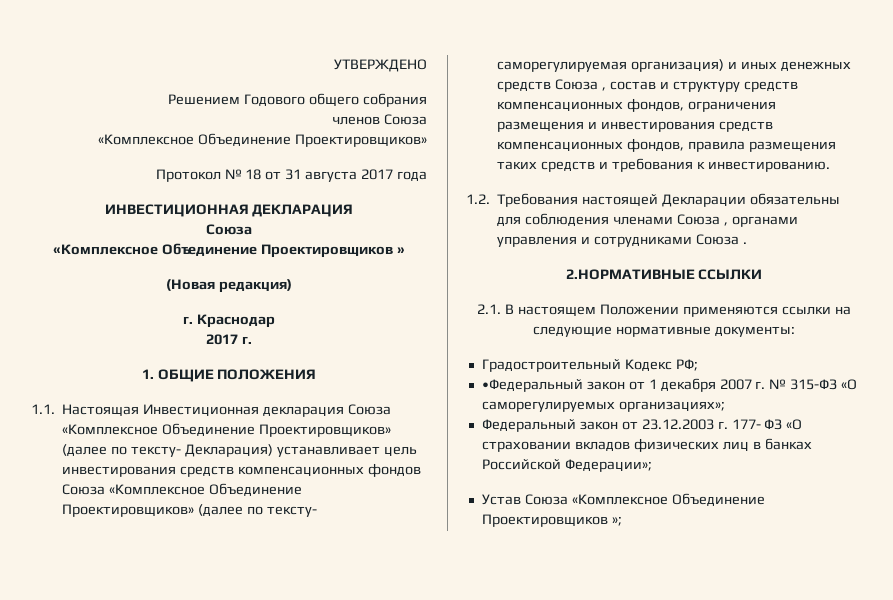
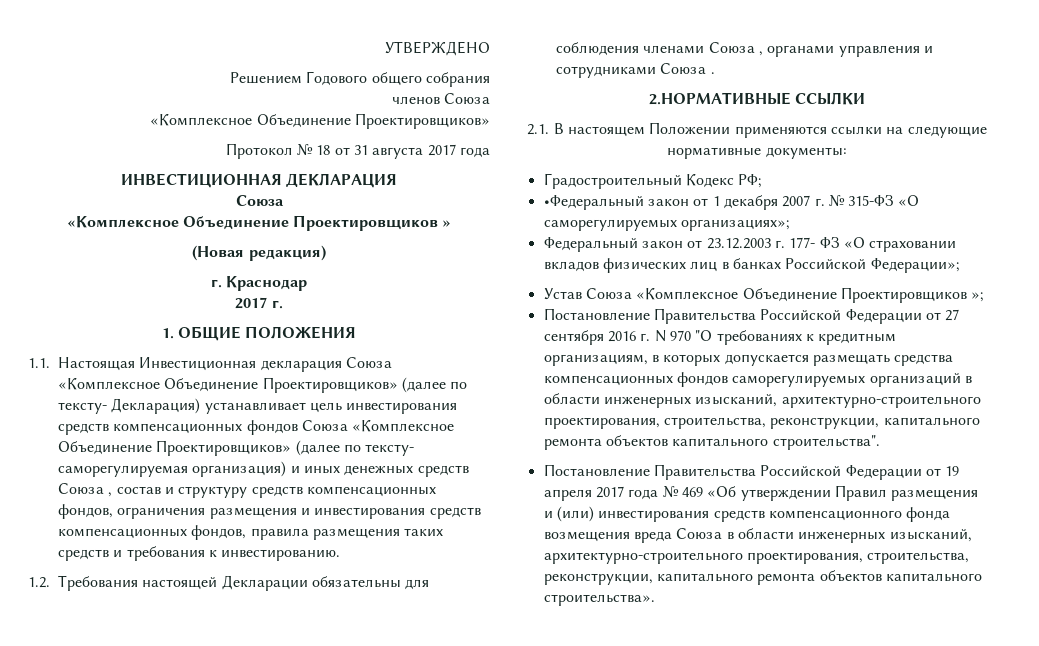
(622, 521) none -> [543,308,960,324] [543,330,897,345] [543,354,954,366] [543,372,972,387] [543,393,981,408] [543,417,980,429] [543,435,880,450] [543,464,960,480] [543,485,979,501] [543,506,951,522] [543,528,972,543] [543,552,970,564] [543,570,982,585] [543,594,655,606] // Постановление Правительства Российской Федерации от 27 сентября 2016 г. N 970 "О требованиях к кредитным организациям, в которых допускается размещать средства компенсационных фондов саморегулируемых организаций в области инженерных изысканий, архитектурно-строительного проектирования, строительства, реконструкции, капитального ремонта объектов капитального строительства". // Постановление Правительства Российской Федерации от 19 апреля 2017 года № 469 «Об утверждении Правил размещения и (или) инвестирования средств компенсационного фонда возмещения вреда Союза в области инженерных изысканий, архитектурно-строительного проектирования, строительства, реконструкции, капитального ремонта объектов капитального строительства».

